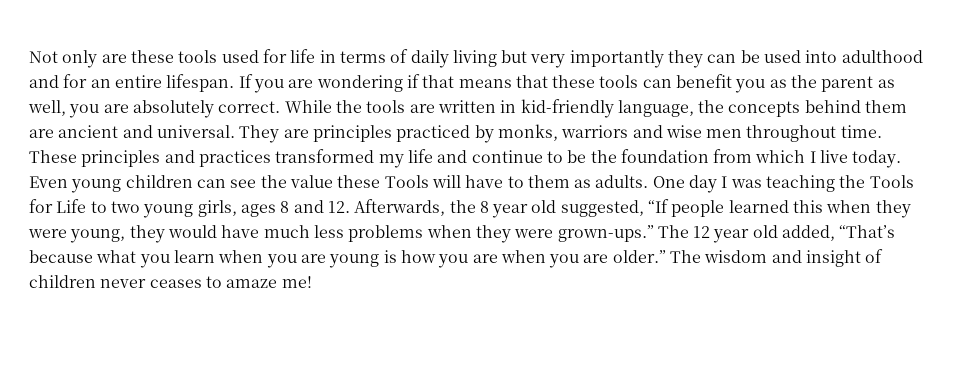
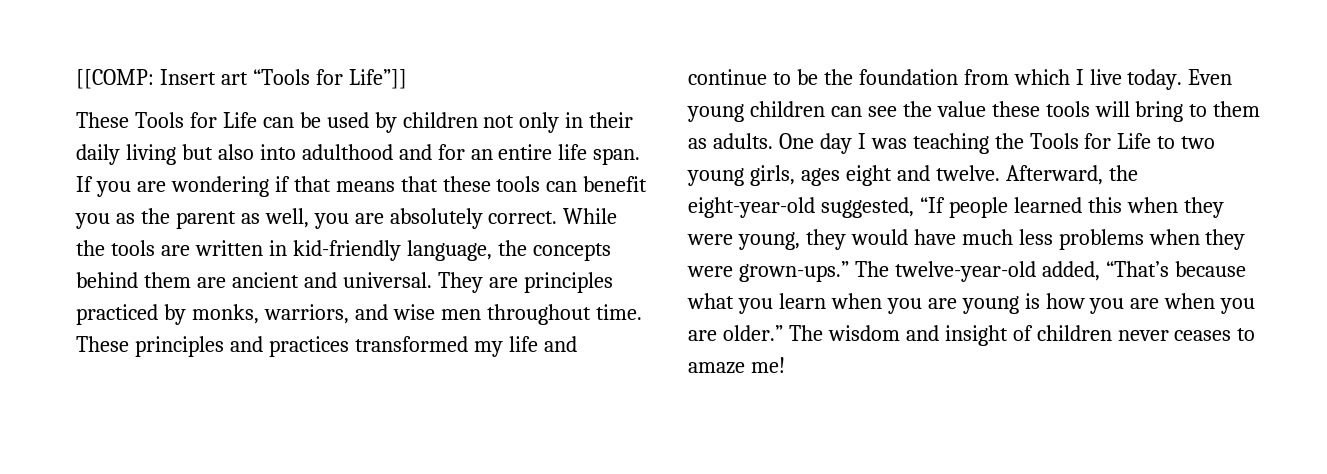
[29,49,802,68] Not only are these tools used for life in terms of daily living but very importantly they can be used -> [76,69,407,89] [76,112,634,133] [76,144,254,165] [[COMP: Insert art “Tools for Life”]] // These Tools for Life can be used by children not only in their daily living but also
[166,74,235,92] lifespan. -> [558,144,641,165] life span.
[561,125,629,138] warriors -> [263,304,349,324] warriors,
[384,175,504,188] Tools will have -> [1045,101,1184,122] tools will bring
[280,199,557,218] 8 and 12. Afterwards, the 8 year old -> [845,165,1138,186] [688,197,815,218] eight and twelve. Afterward, the eight-year-old
[693,225,778,243] 12 year old -> [894,261,1036,282] twelve-year-old

